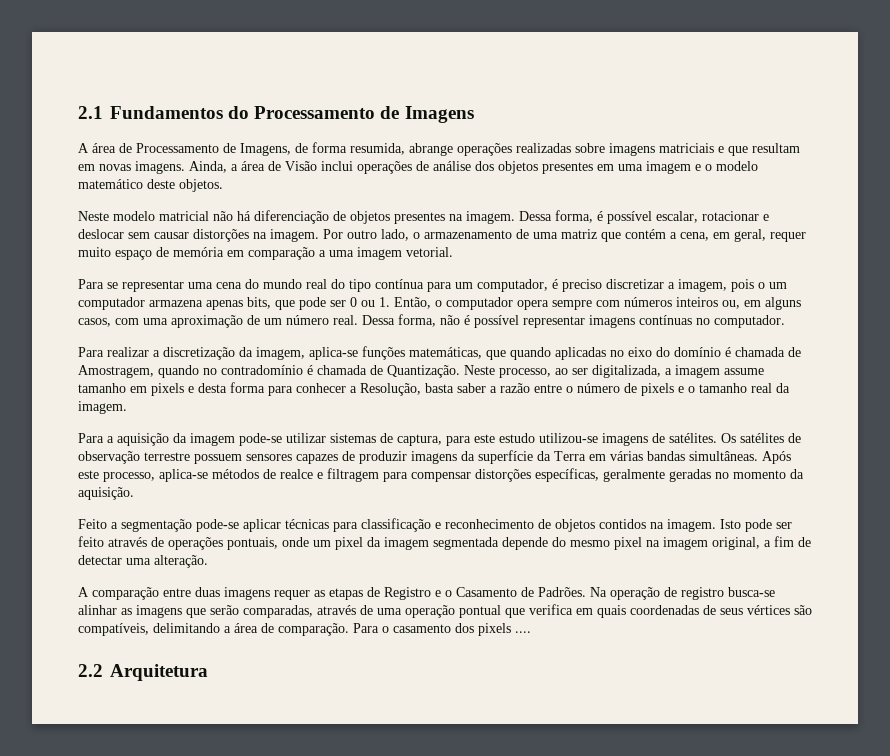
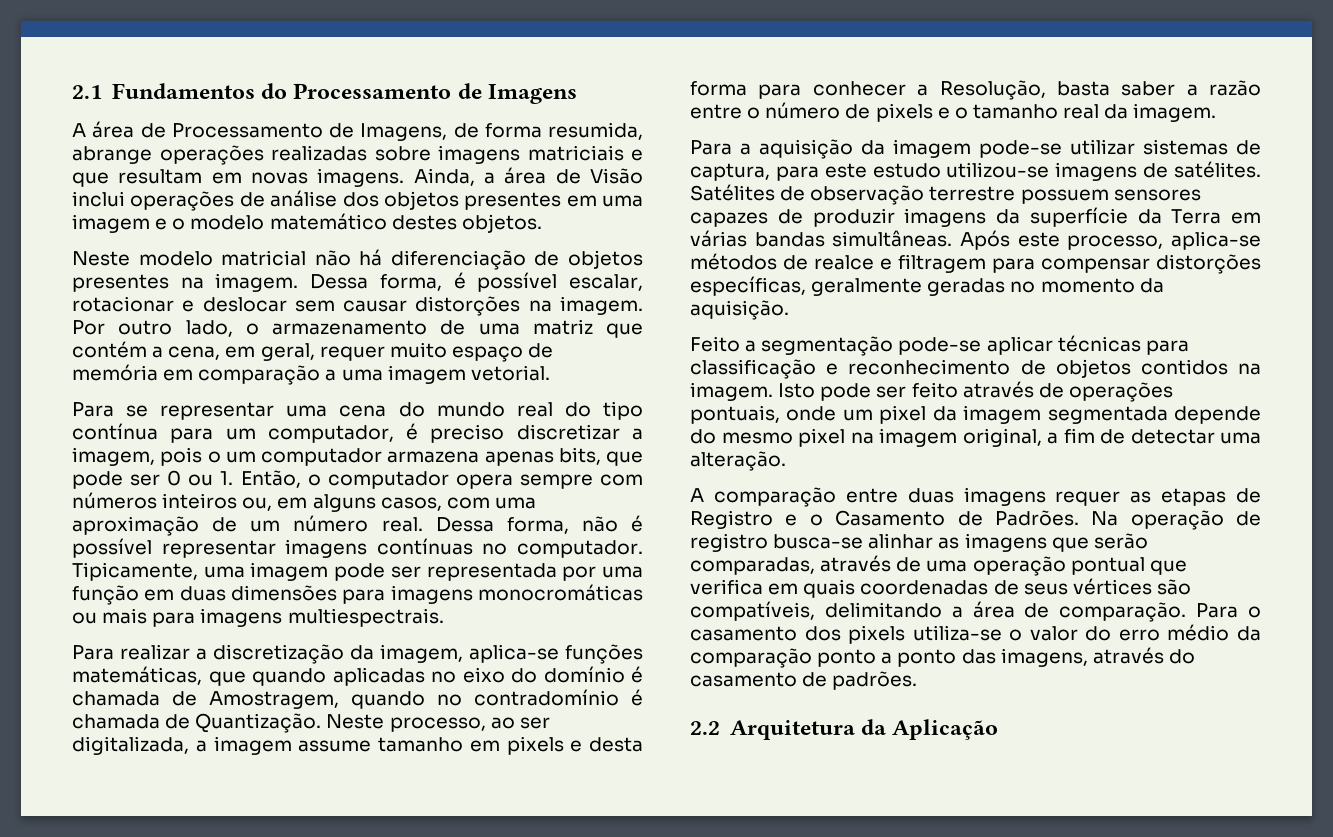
[147,179,175,189] deste -> [391,215,457,230] destes
(785, 321) none -> [72,562,643,581] [72,584,643,605] [72,608,444,627] Tipicamente, uma imagem pode ser representada por uma função em duas dimensões para imagens monocromáticas ou mais para imagens multiespectrais.
[721,433,784,443] Os satélites -> [690,184,775,201] Satélites
[515,631,531,633] .... -> [912,624,1261,641] [690,647,1195,668] [690,671,918,690] utiliza-se o valor do erro médio da comparação ponto a ponto das imagens, através do casamento de padrões.
(208, 672) none -> [860,719,999,740] da Aplicação

